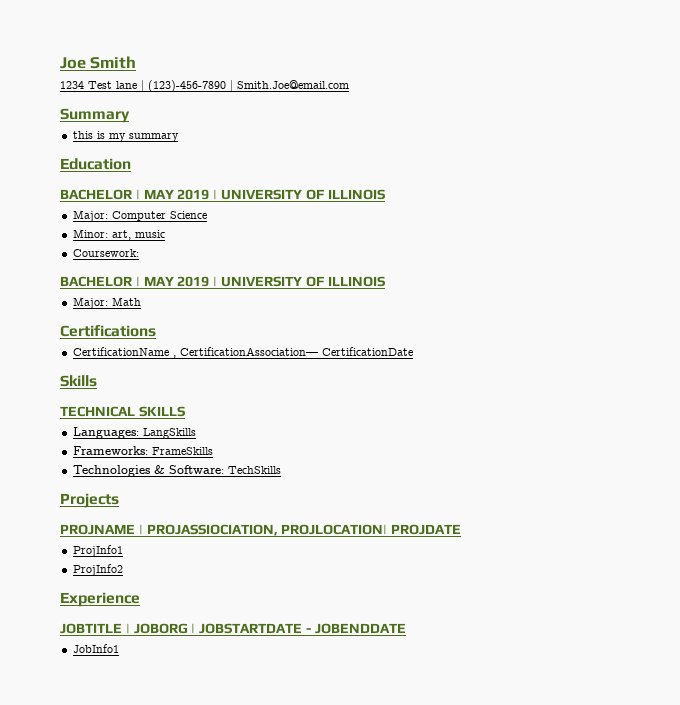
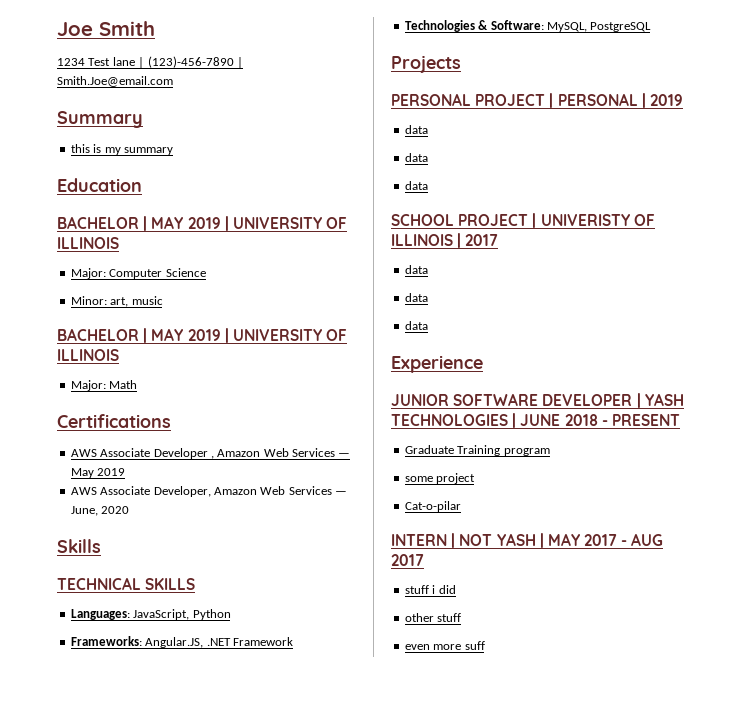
[72,249,139,257] // Coursework: -> (163, 300) none
[72,347,413,358] CertificationName , CertificationAssociation— CertificationDate -> [70,448,351,459] [70,468,126,478] [70,486,347,497] [70,506,130,516] AWS Associate Developer , Amazon Web Services — May 2019 // AWS Associate Developer, Amazon Web Services — June, 2020
[142,428,196,439] LangSkills -> [133,609,231,620] JavaScript, Python
[151,447,213,455] FrameSkills -> [145,637,293,648] Angular.JS, .NET Framework
[227,466,281,474] TechSkills -> [546,22,652,32] MySQL, PostgreSQL
[60,524,462,536] [72,545,123,557] [72,564,123,576] [60,592,140,607] [60,623,406,634] [72,644,119,653] PROJNAME | PROJASSIOCIATION, PROJLOCATION| PROJDATE // ProjInfo1 // ProjInfo2 // Experience // JOBTITLE | JOBORG | JOBSTARTDATE - JOBENDDATE // JobInfo1 -> [391,93,683,108] [404,125,428,134] [404,153,428,162] [404,181,428,190] [391,213,655,228] [391,233,499,248] [404,265,428,274] [404,293,428,302] [404,321,428,330] [391,355,483,373] [391,393,684,408] [391,413,680,428] [404,445,550,456] [404,473,476,484] [404,501,461,512] [391,533,664,548] [391,554,424,566] [404,585,456,594] [404,613,462,622] [404,641,485,650] PERSONAL PROJECT | PERSONAL | 2019 // data // data // data // SCHOOL PROJECT | UNIVERISTY OF ILLINOIS | 2017 // data // data // data // Experience // JUNIOR SOFTWARE DEVELOPER | YASH TECHNOLOGIES | JUNE 2018 - PRESENT // Graduate Training program // some project // Cat-o-pilar // INTERN | NOT YASH | MAY 2017 - AUG 2017 // stuff i did // other stuff // even more suff

